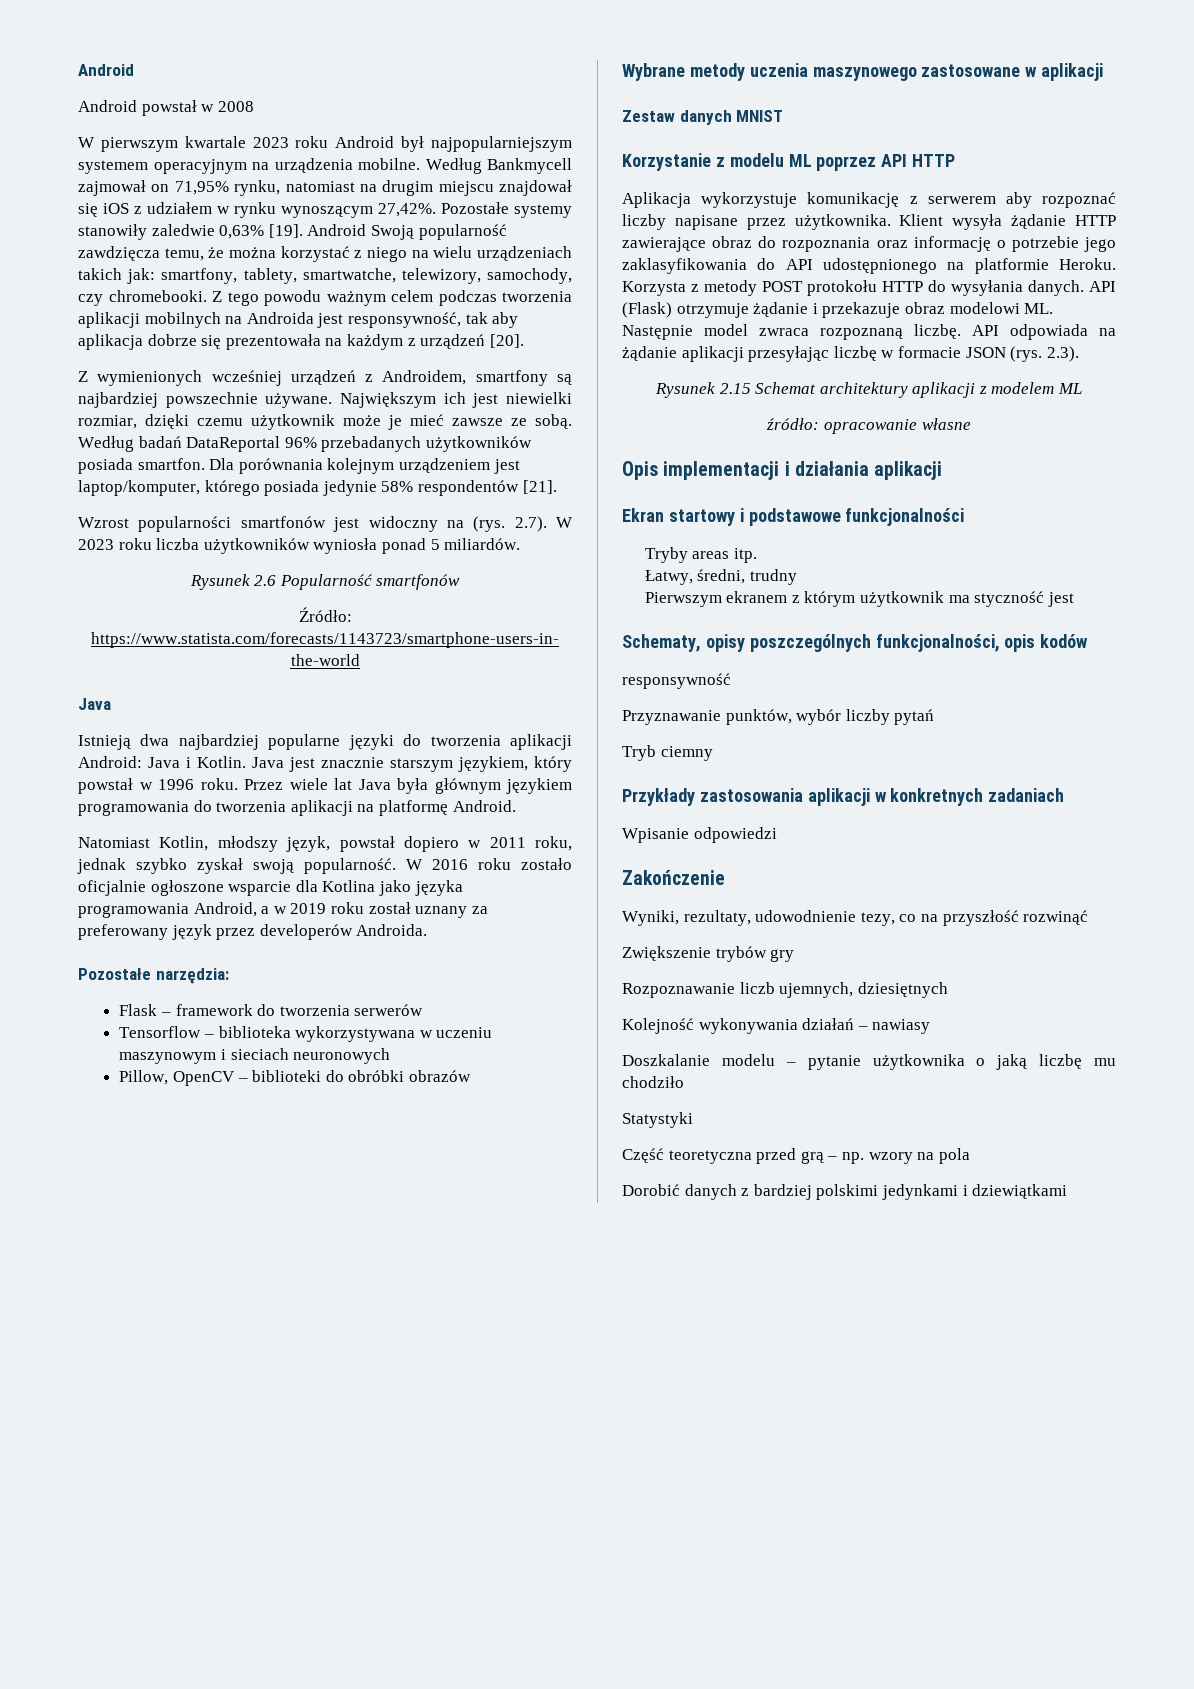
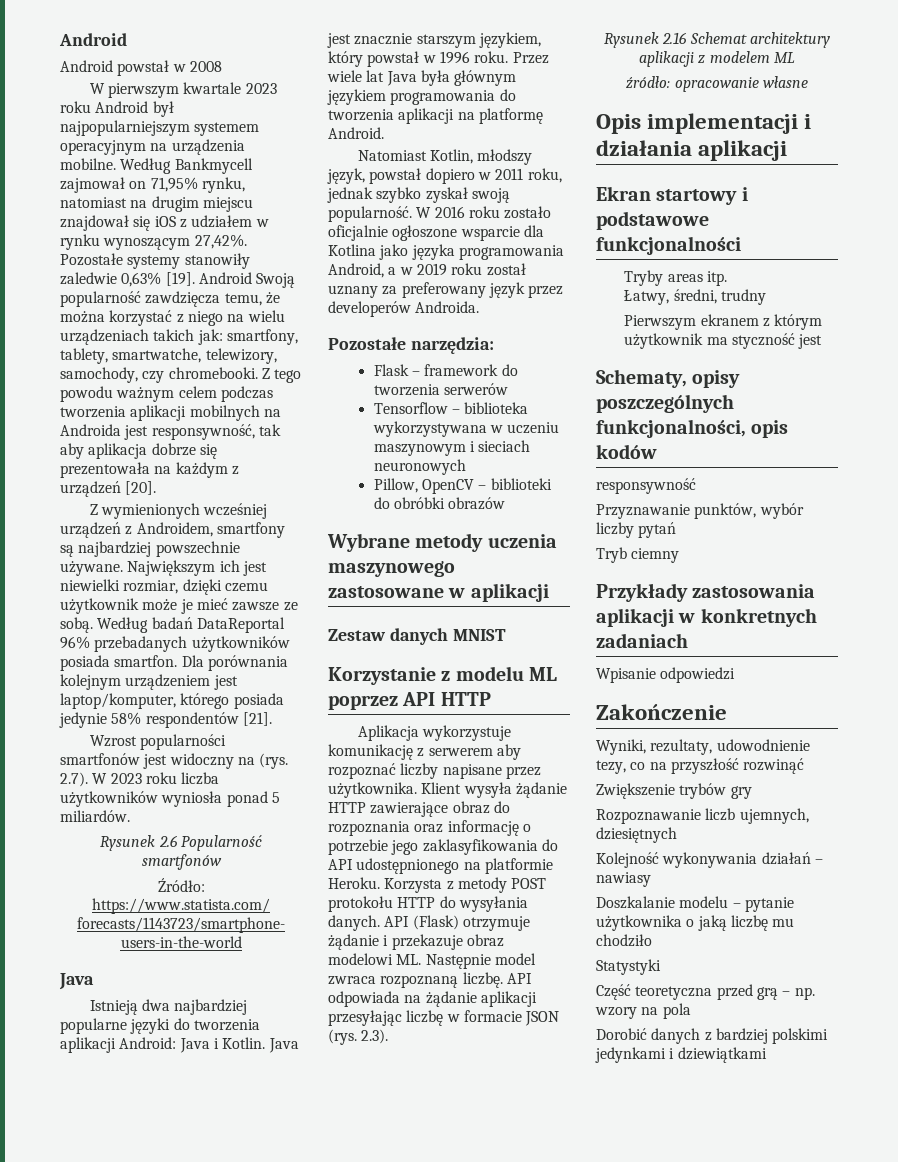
[719,383,751,394] 2.15 -> [662,32,688,44] 2.16

